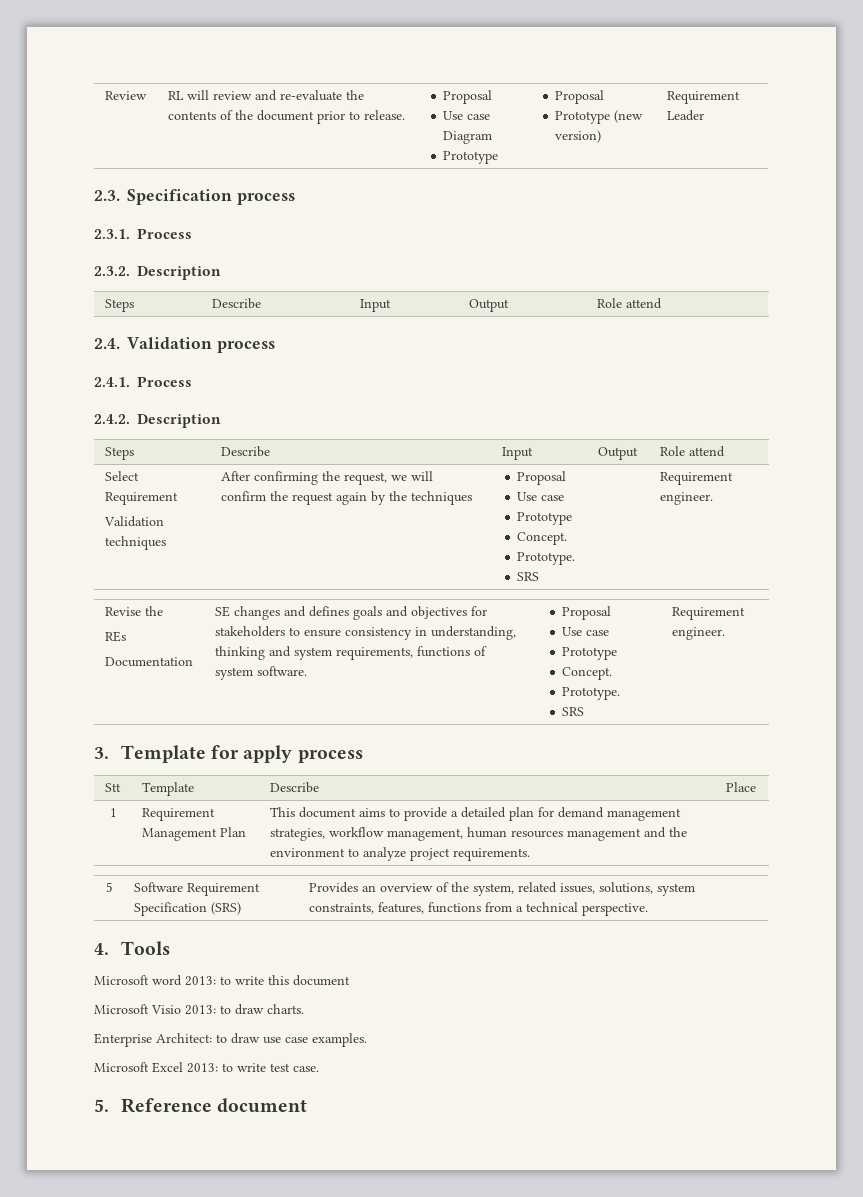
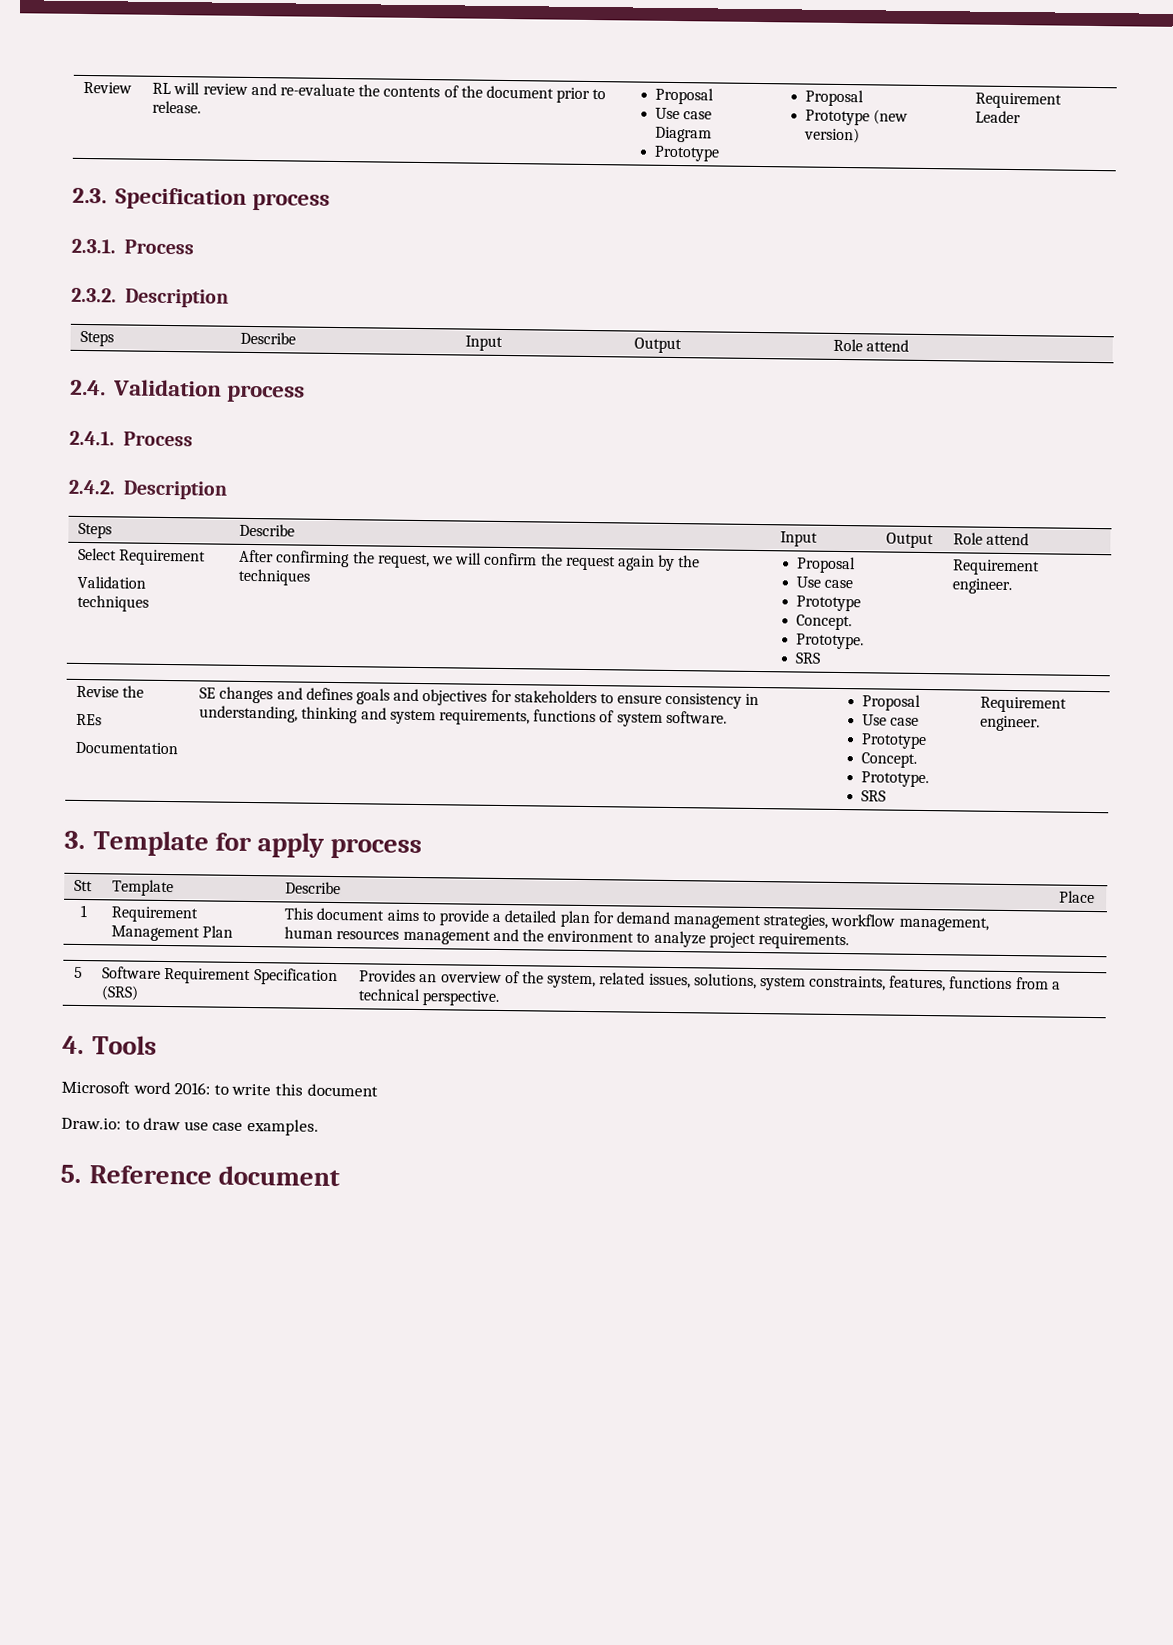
[185,976,216,986] 2013: -> [174,1082,211,1095] 2016:
[94,1004,304,1015] [94,1033,212,1047] Microsoft Visio 2013: to draw charts. // Enterprise Architect: -> [61,1117,121,1130] Draw.io:
[94,1062,319,1073] // Microsoft Excel 2013: to write test case. -> (319, 1127) none

